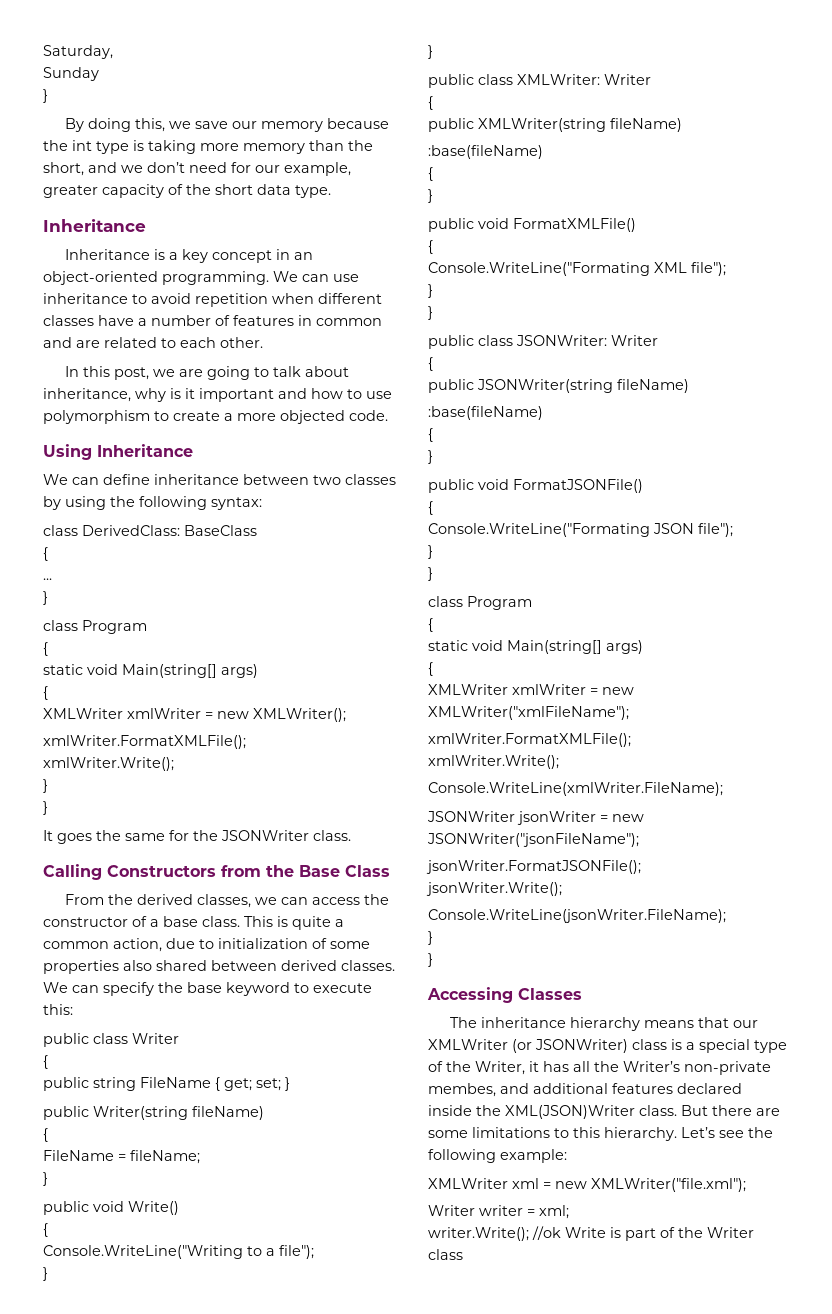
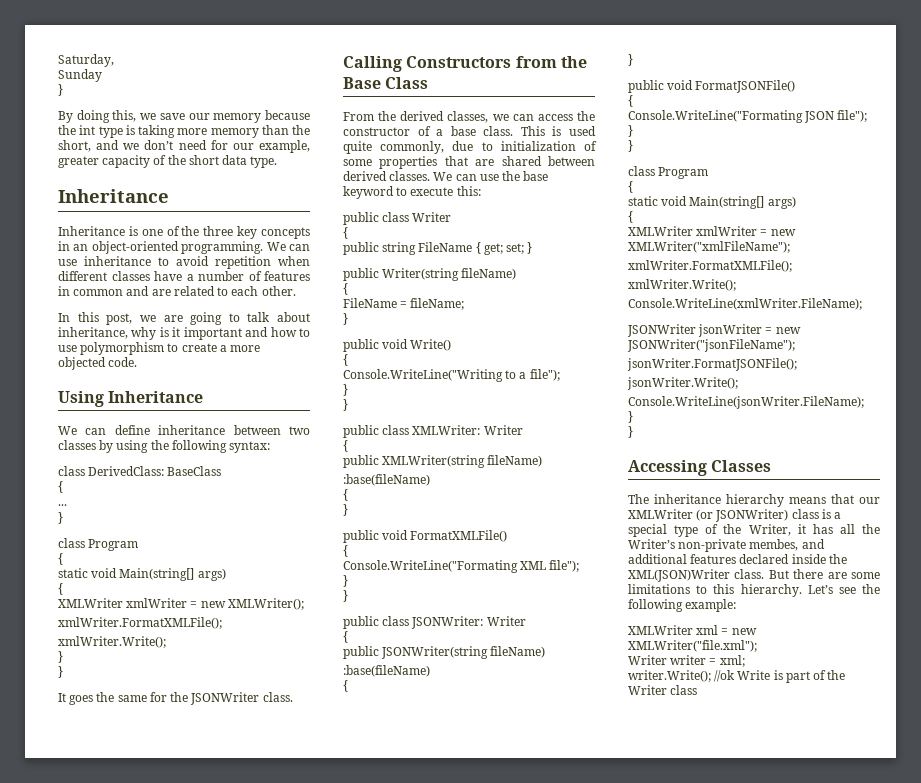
[169,249,273,263] a key concept -> [141,226,310,239] one of the three key concepts
[292,916,344,930] [43,938,162,952] quite a common action, -> [569,126,596,136] [343,141,445,154] used quite commonly,
[123,960,152,971] also -> [444,156,495,166] that are
[103,982,154,996] specify -> [479,174,499,181] use

